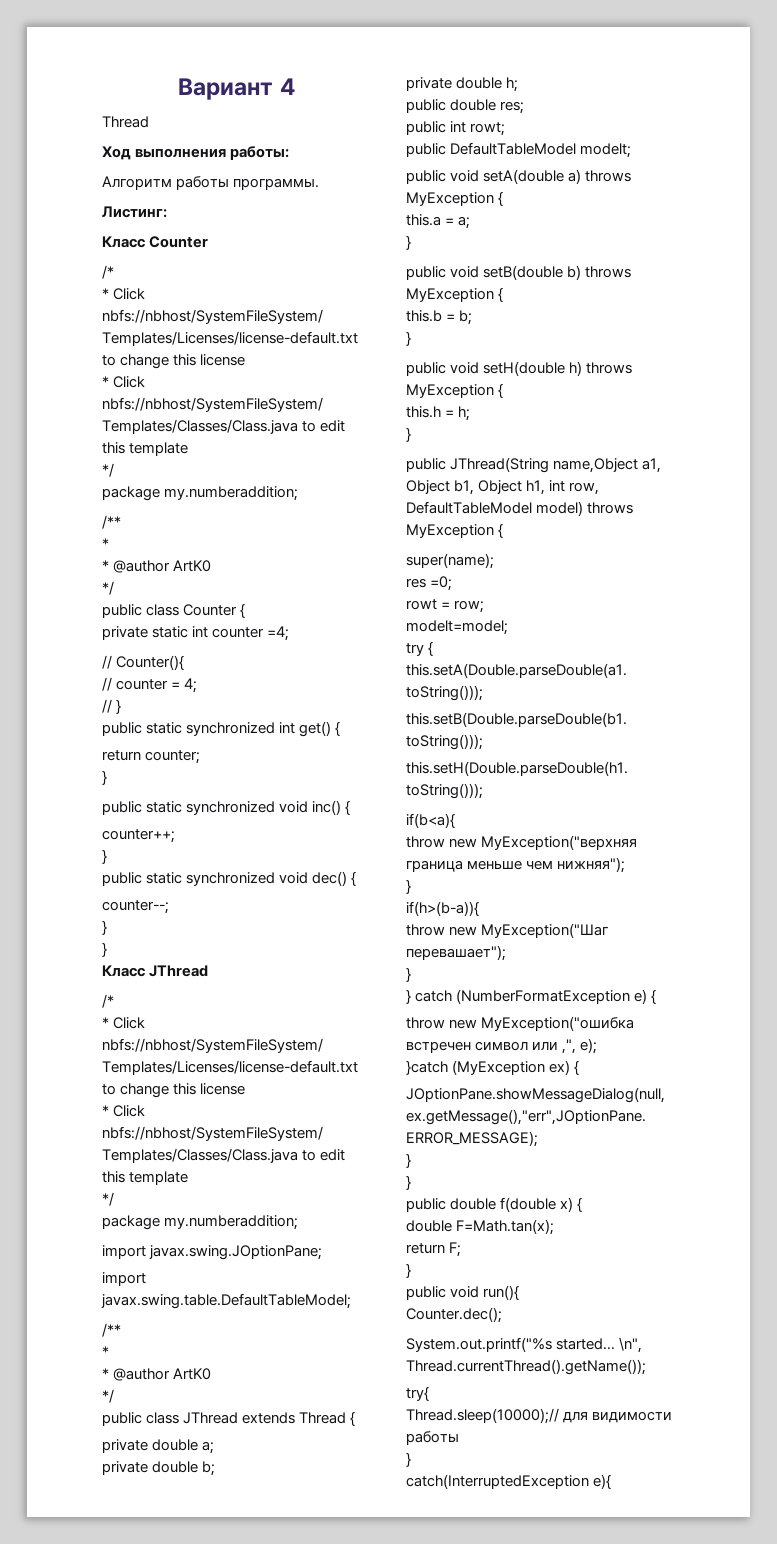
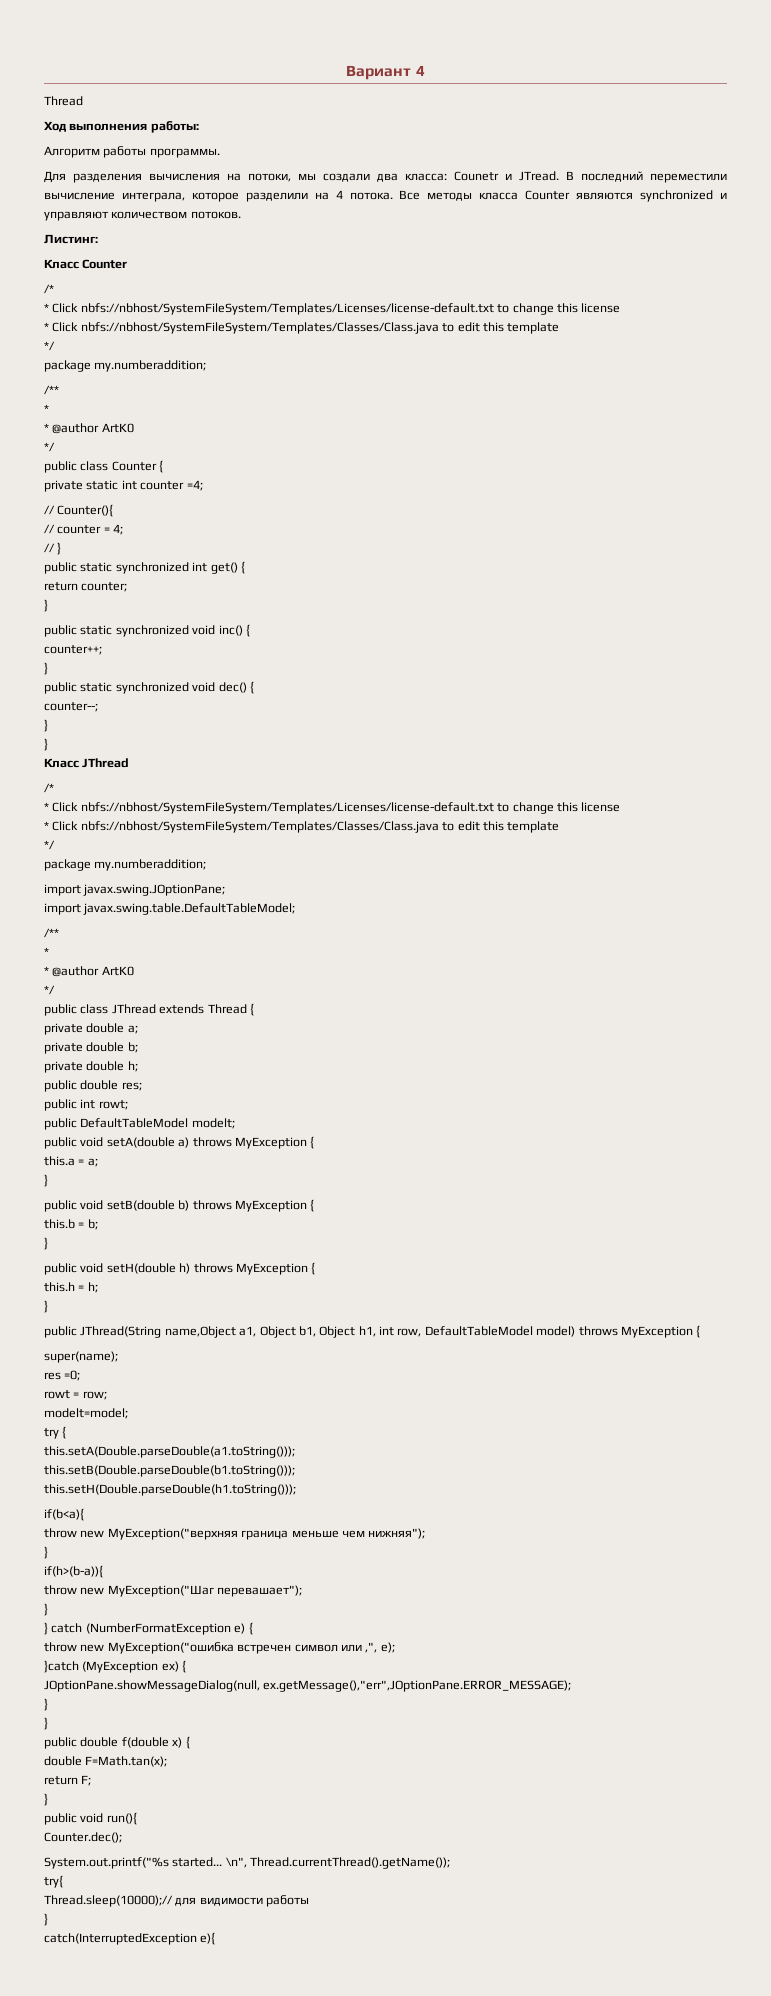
(320, 184) none -> [44,171,727,183] [44,190,727,202] [44,211,241,221] // Для разделения вычисления на потоки, мы создали два класса: Counetr и JTread. В последний переместили вычисление интеграла, которое разделили на 4 потока. Все методы класса Counter являются synchronized и управляют количеством потоков.

